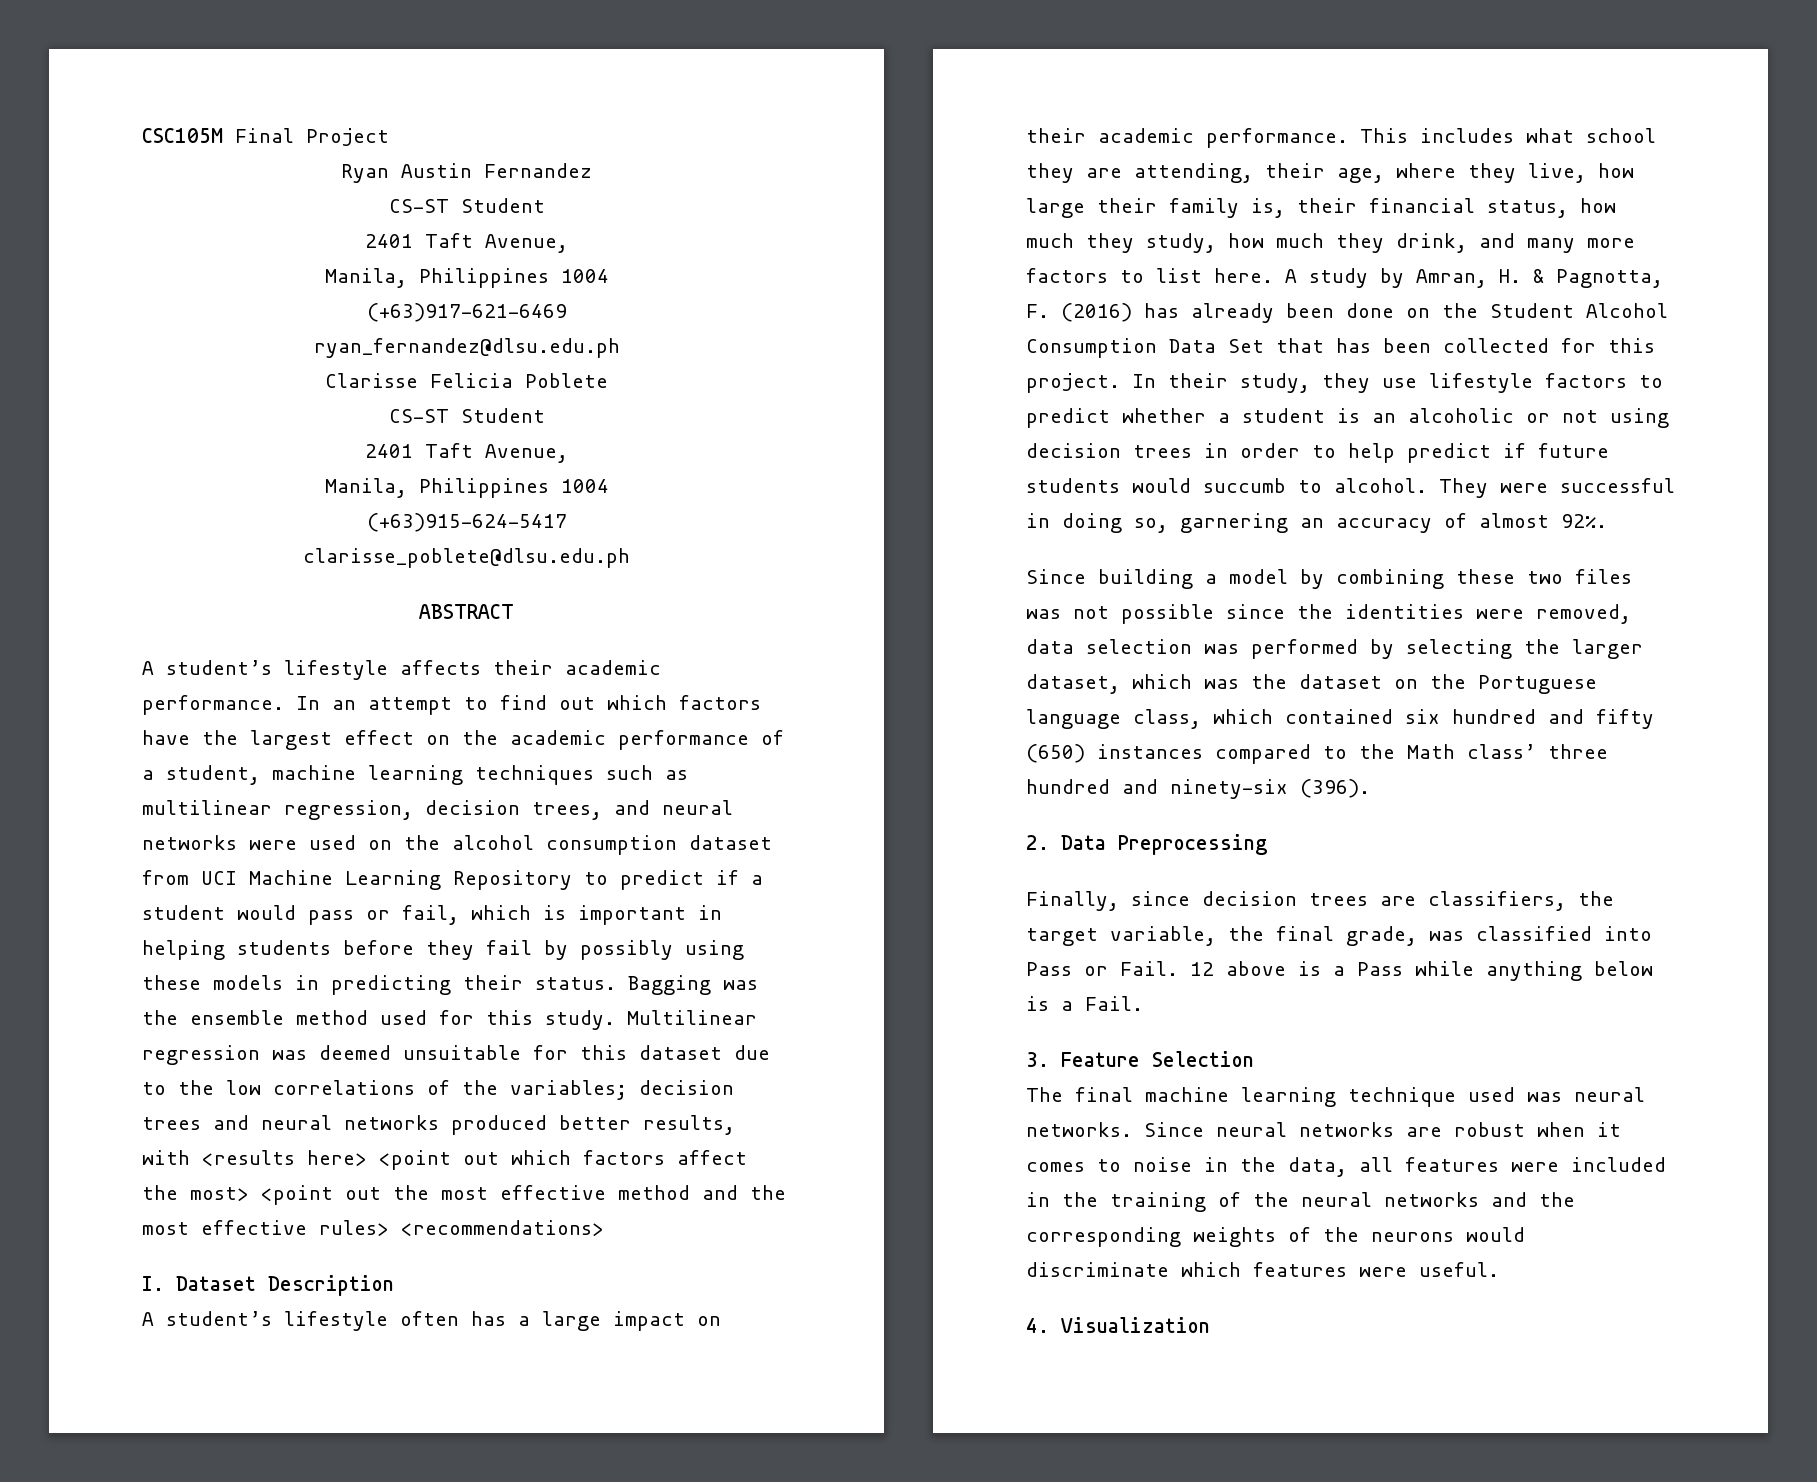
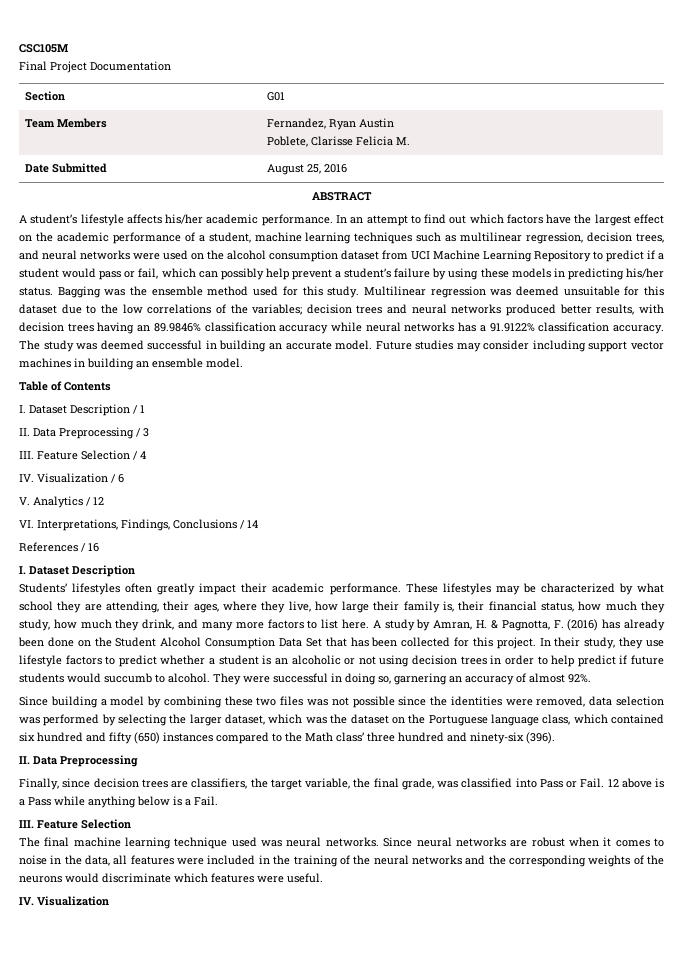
(223, 135) none -> (68, 48) //
[341,163,592,183] [388,198,545,213] [365,233,568,253] [324,268,609,288] [366,303,567,322] [313,338,620,358] [325,373,608,388] [388,408,545,423] [365,443,568,463] [324,478,609,498] [366,513,567,532] [303,548,630,568] // Ryan Austin Fernandez // CS-ST Student // 2401 Taft Avenue, // Manila, Philippines 1004 // (+63)917-621-6469 // ryan_fernandez@dlsu.edu.ph // Clarisse Felicia Poblete // CS-ST Student // 2401 Taft Avenue, // Manila, Philippines 1004 // (+63)915-624-5417 // clarisse_poblete@dlsu.edu.ph -> [90,61,171,71] [25,91,66,101] [267,92,286,101] [25,118,108,128] [267,118,395,130] [267,136,411,147] [25,163,108,173] [267,164,348,175] Documentation // Section | G01 // Team Members | Fernandez, Ryan Austin // Poblete, Clarisse Felicia M. // Date Submitted | August 25, 2016
[493,660,553,675] their -> [165,214,204,224] his/her
[543,905,722,925] [142,940,673,960] is important in helping students before they fail by possibly -> [198,268,447,280] can possibly help prevent a student’s failure by
[463,975,523,990] their -> [625,268,664,278] his/her
[202,1150,747,1170] [142,1185,786,1205] [142,1220,604,1236] [142,1275,394,1296] [142,1311,721,1331] [1026,128,1514,148] <results here> <point out which factors affect the most> <point out the most effective method and the most effective rules> <recommendations> // I. Dataset Description // A student’s lifestyle often has a large impact on their academic performance. This includes -> [19,322,664,334] [19,340,664,352] [19,358,243,370] [19,381,111,391] [19,404,145,416] [19,427,149,439] [19,450,146,460] [19,473,124,483] [19,496,104,508] [19,519,258,531] [19,542,99,552] [19,565,135,577] [19,583,633,595] decision trees having an 89.9846% classification accuracy while neural networks has a 91.9122% classification accuracy. The study was deemed successful in building an accurate model. Future studies may consider including support vector machines in building an ensemble model. // Table of Contents // I. Dataset Description / 1 // II. Data Preprocessing / 3 // III. Feature Selection / 4 // IV. Visualization / 6 // V. Analytics / 12 // VI. Interpretations, Findings, Conclusions / 14 // References / 16 // I. Dataset Description // Students’ lifestyles often greatly impact their academic performance. These lifestyles may be characterized by
[1337,168,1384,183] age, -> [193,604,219,613] ages,
[1026,835,1049,850] 2. -> [19,756,30,764] II.
[1026,1052,1049,1067] 3. -> [19,820,34,828] III.
[1026,1318,1049,1333] 4. -> [19,897,34,905] IV.

